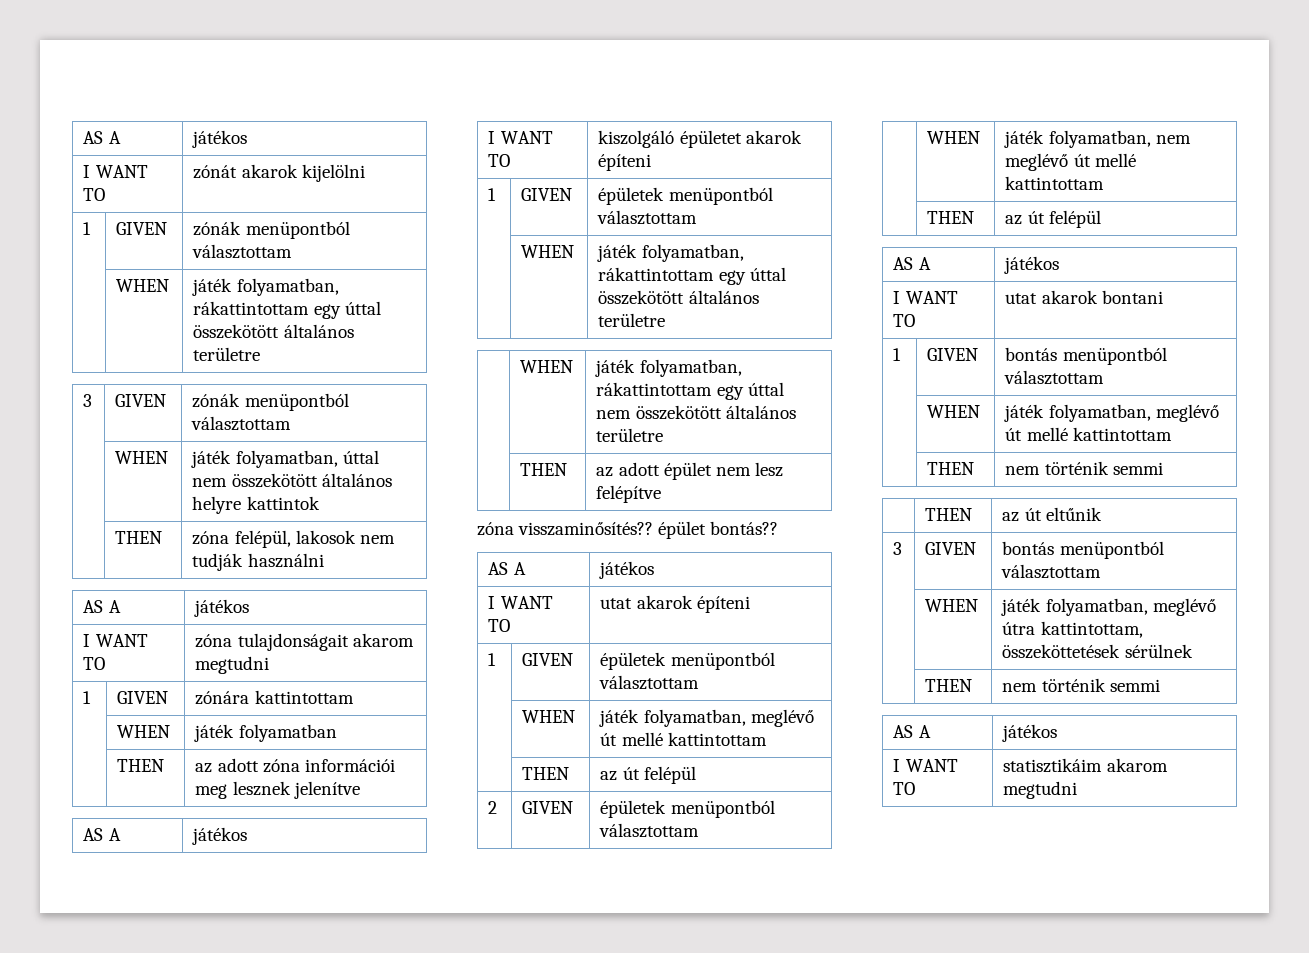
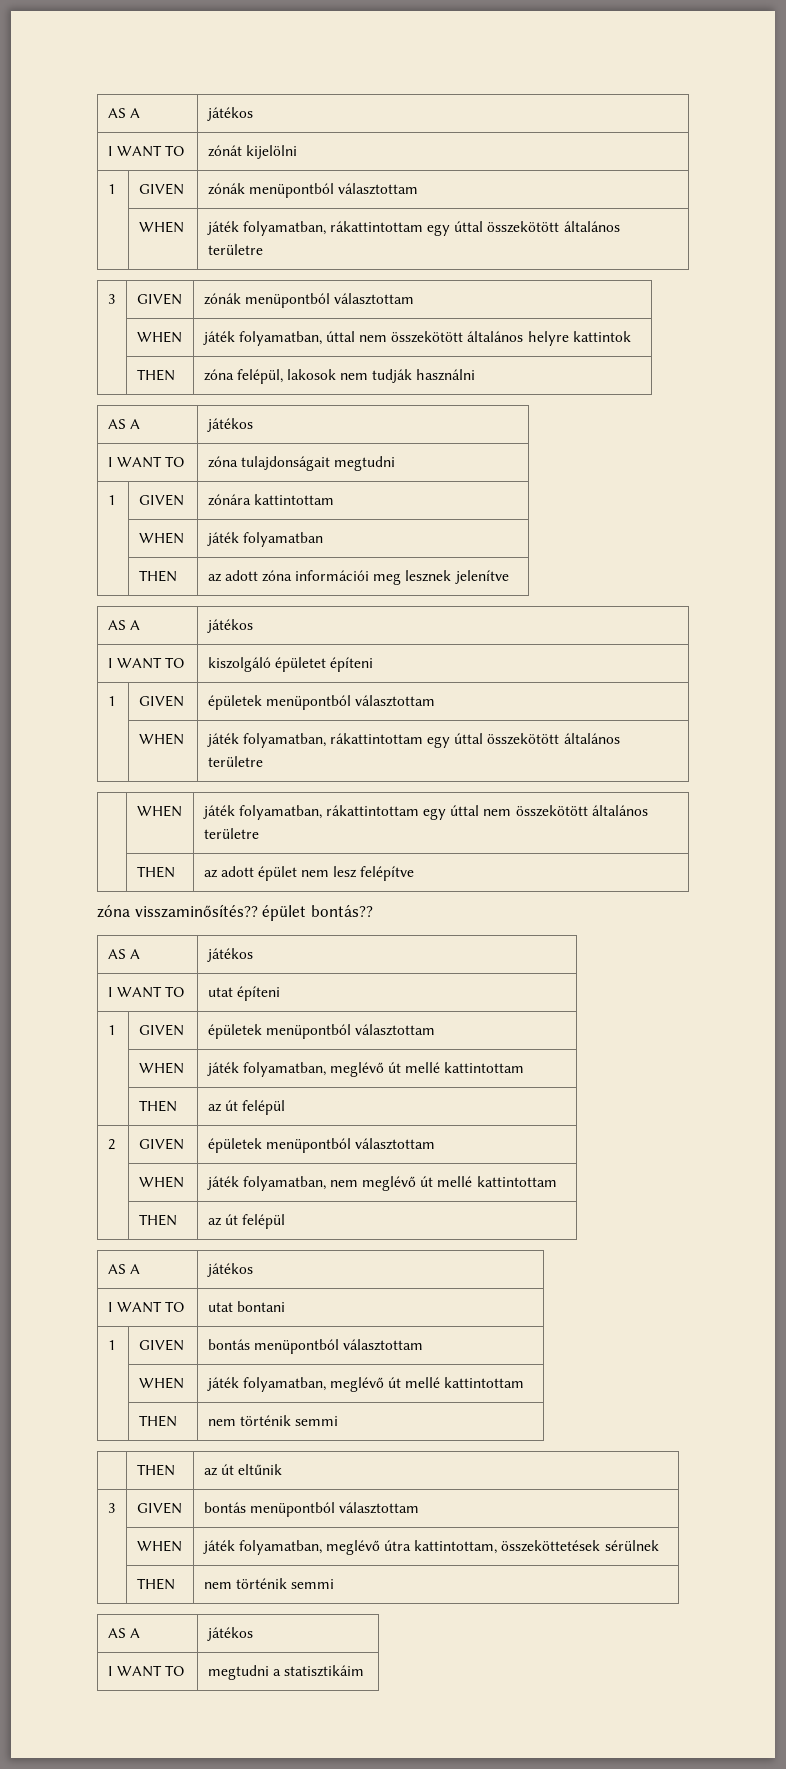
[241,164,298,178] akarok -> (242, 151) none
[352,633,414,647] akarom -> (330, 463) none
[745,130,802,144] akarok -> (326, 664) none
[636,595,693,609] akarok -> (233, 992) none
[1041,290,1098,304] akarok -> (233, 1307) none
[1003,758,1168,773] [1003,781,1078,799] statisztikáim akarom megtudni -> [207,1665,364,1680] megtudni a statisztikáim

